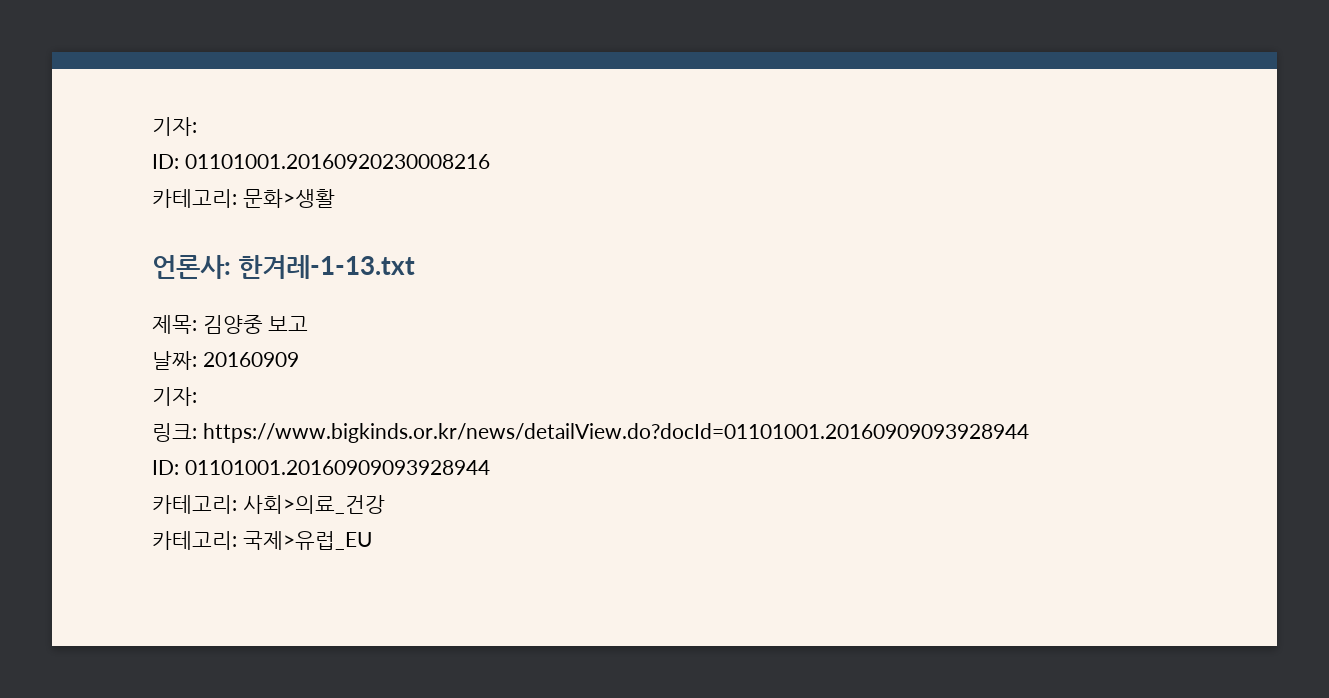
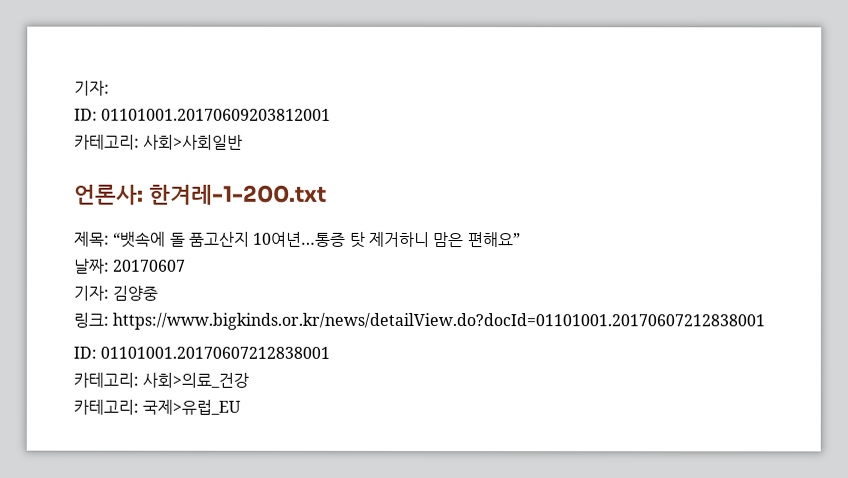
[184,154,490,169] [152,189,335,208] 01101001.20160920230008216 // 카테고리: 문화>생활 -> [101,108,332,121] [74,134,244,150] 01101001.20170609203812001 // 카테고리: 사회>사회일반
[237,255,415,279] 한겨레-1-13.txt -> [148,184,327,205] 한겨레-1-200.txt
[202,315,309,334] 김양중 보고 -> [112,231,521,248] “뱃속에 돌 품고산지 10여년…통증 탓 제거하니 맘은 편해요”
[202,352,299,367] [152,387,197,406] 20160909 // 기자: -> [112,259,186,272] [73,285,159,301] 20170607 // 기자: 김양중
[202,423,1029,443] [152,460,490,475] https://www.bigkinds.or.kr/news/detailView.do?docId=01101001.20160909093928944 // ID: 01101001.20160909093928944 -> [112,312,766,331] [73,346,331,359] https://www.bigkinds.or.kr/news/detailView.do?docId=01101001.20170607212838001 // ID: 01101001.20170607212838001

